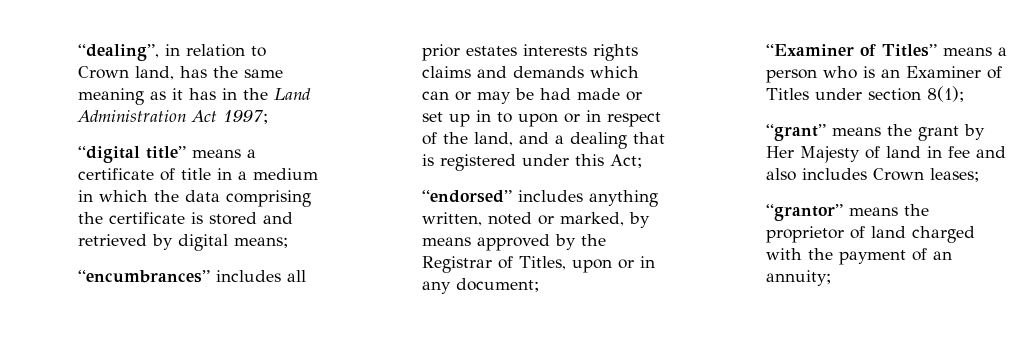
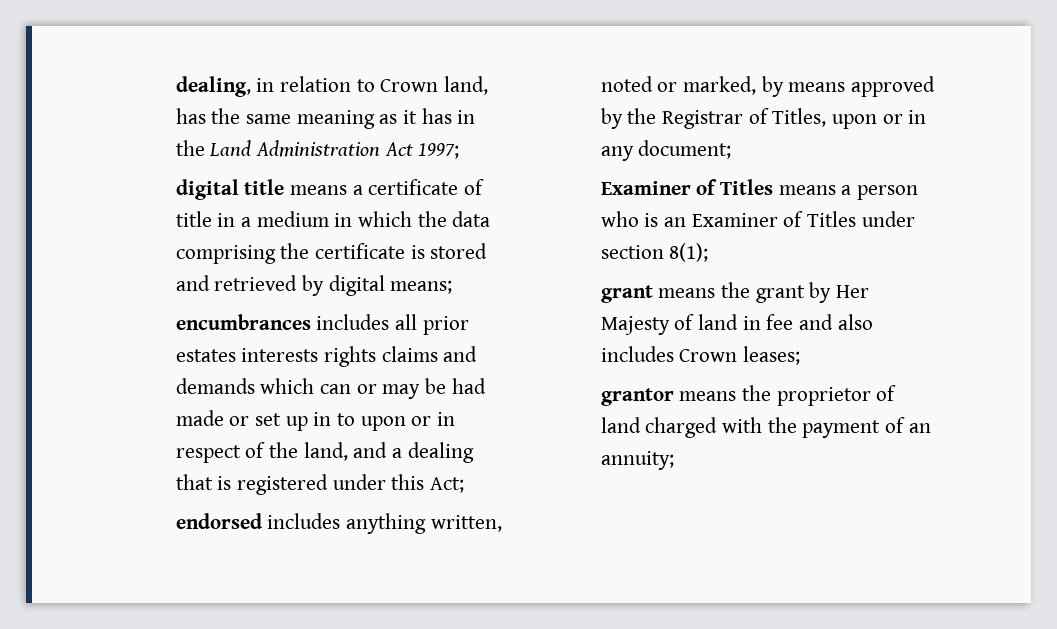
[78,44,160,61] “dealing”, -> [175,76,251,97] dealing,
[78,146,187,163] “digital title” -> [175,179,285,200] digital title
[78,270,211,283] “encumbrances” -> [175,314,311,330] encumbrances
[422,190,513,203] “endorsed” -> [175,513,262,529] endorsed
[766,44,938,57] “Examiner of Titles” -> [600,179,774,195] Examiner of Titles
[766,124,827,141] “grant” -> [600,285,653,303] grant
[766,204,844,221] “grantor” -> [600,388,674,406] grantor

